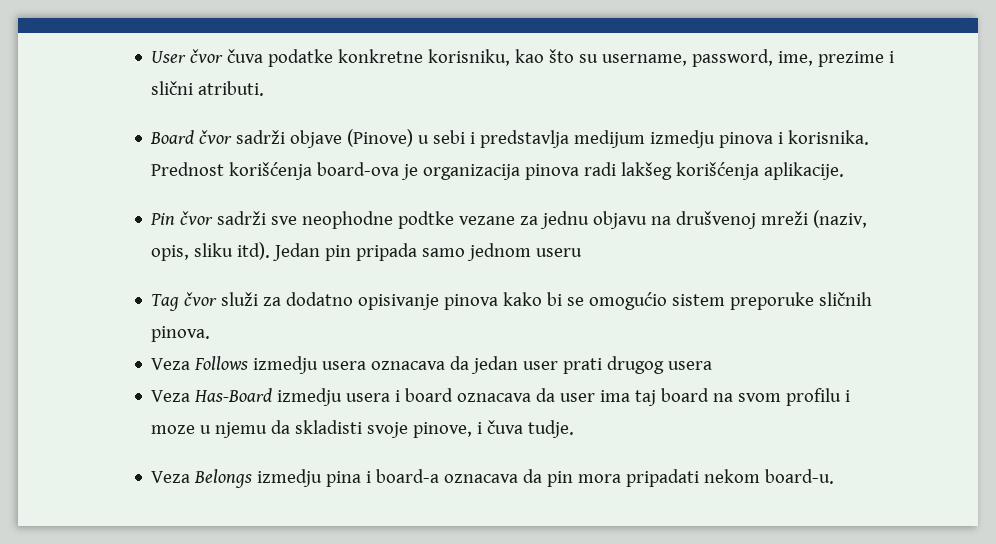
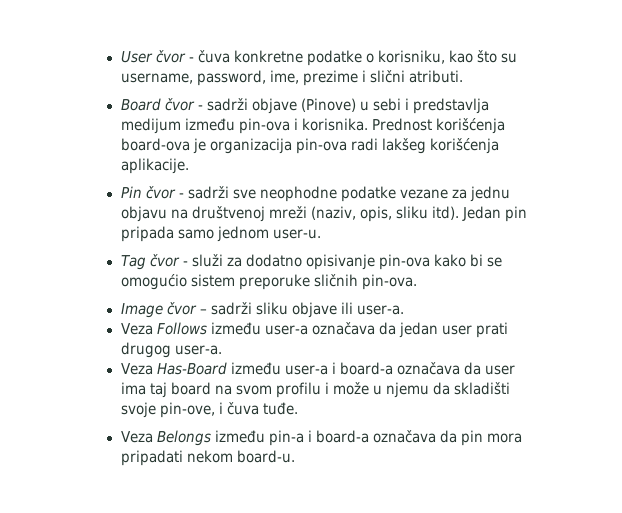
[227,49,424,67] čuva podatke konkretne -> [188,50,374,66] - čuva konkretne podatke o
(233, 137) none -> [197,105,203,110] -
[650,130,774,148] izmedju pinova -> [184,118,290,134] između pin-ova
[525,164,580,180] pinova -> [295,138,347,154] pin-ova
(214, 218) none -> [178,193,184,198] -
[398,211,455,229] podtke -> [340,186,396,202] podatke
[676,211,757,229] drušvenoj -> [191,206,265,222] društvenoj
[536,248,583,257] useru -> [272,229,321,239] user-u.
(218, 299) none -> [182,261,188,266] -
[444,294,499,310] pinova -> [378,254,430,270] pin-ova
[151,326,211,342] pinova. -> [361,274,417,290] [120,302,404,318] pin-ova. // Image čvor – sadrži sliku objave ili user-a.
[253,356,446,374] izmedju usera oznacava -> [210,322,375,335] između user-a označava
[668,361,713,370] usera -> [174,345,222,355] user-a.
[277,388,532,406] izmedju usera i board oznacava -> [230,362,460,375] između user-a i board-a označava
[151,425,196,434] moze -> [332,382,369,395] može
[295,420,473,438] skladisti svoje pinove, -> [454,382,511,395] [120,402,215,418] skladišti svoje pin-ove,
[528,420,575,438] tudje. -> [262,402,298,415] tuđe.
[257,469,519,487] izmedju pina i board-a oznacava -> [214,430,436,446] između pin-a i board-a označava

